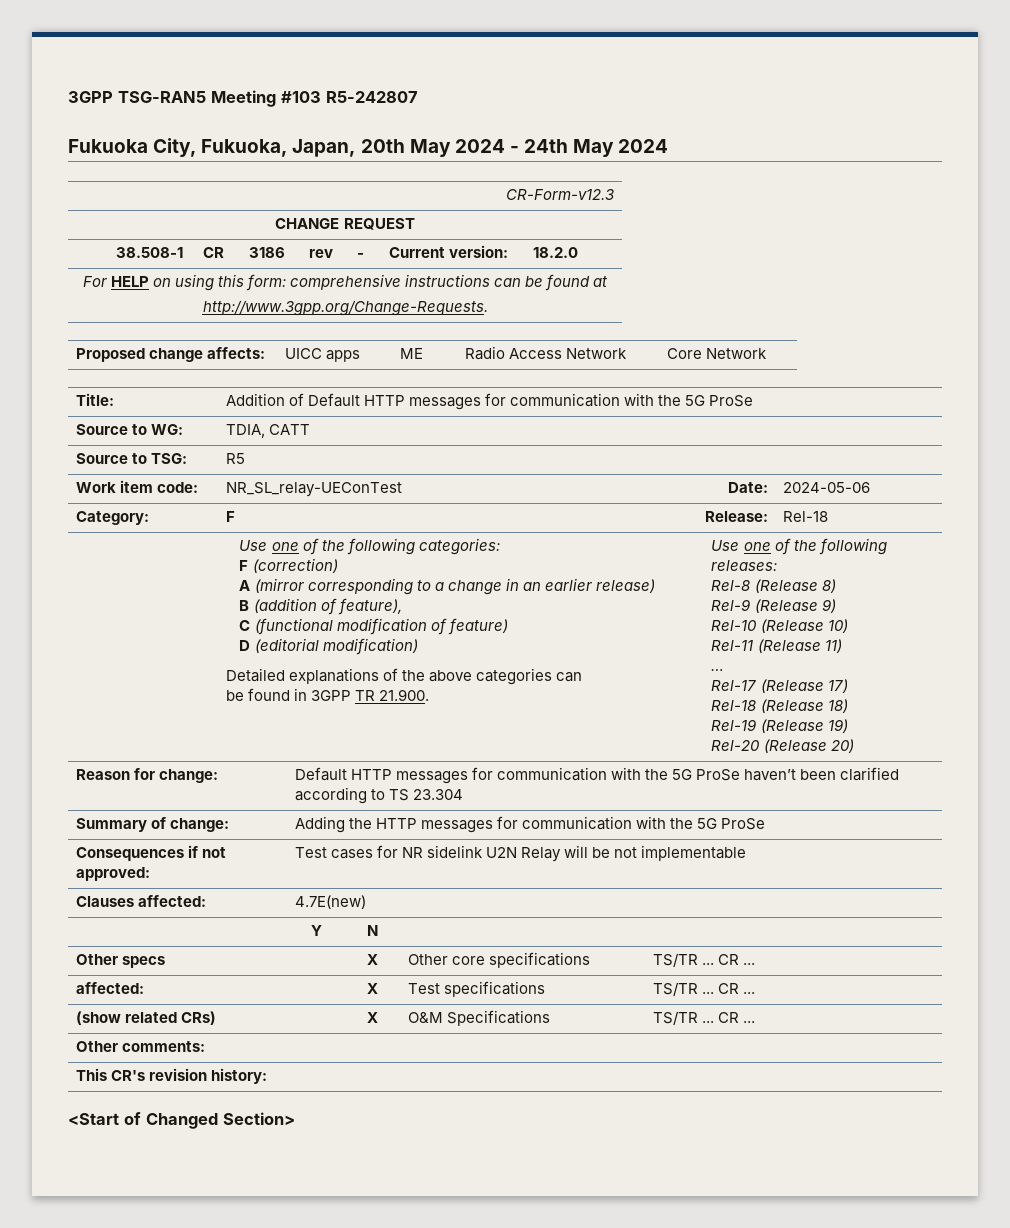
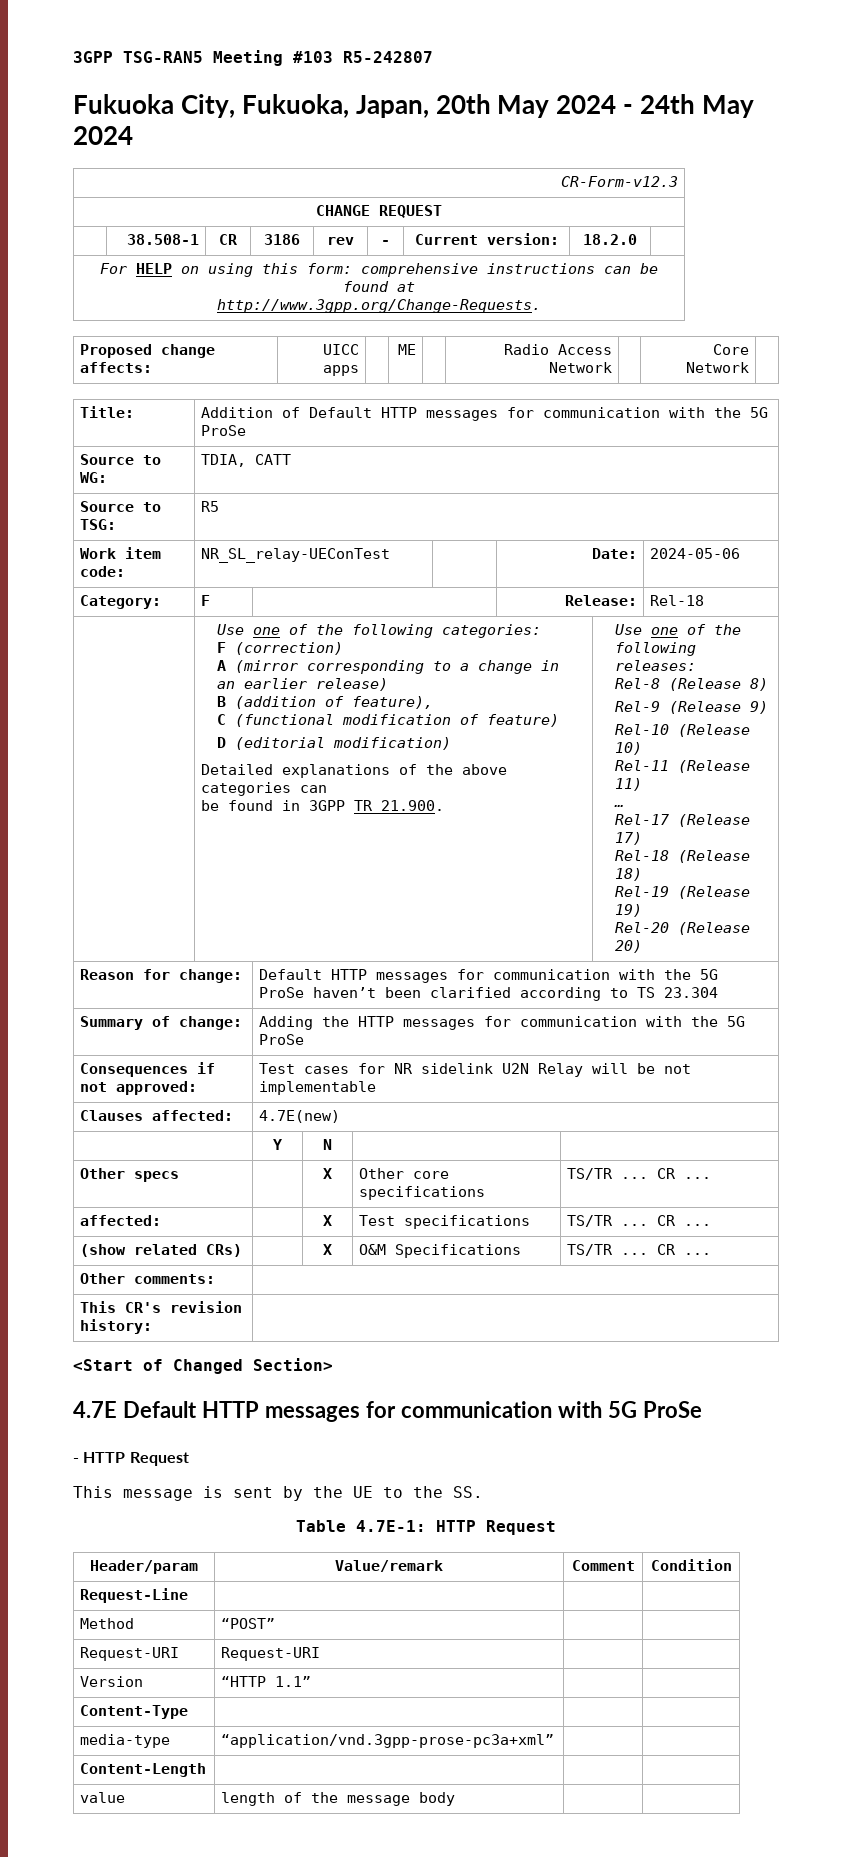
(295, 1118) none -> [73,1401,702,1422] [73,1452,189,1466] [73,1486,483,1501] [296,1520,556,1535] [90,1560,198,1574] [335,1560,443,1572] [571,1560,635,1571] [650,1559,732,1571] [80,1588,189,1603] [80,1618,135,1629] [221,1618,276,1629] [80,1647,180,1661] [221,1647,321,1661] [80,1676,144,1687] [221,1676,312,1687] [80,1705,189,1719] [80,1734,171,1748] [221,1734,555,1748] [80,1763,207,1777] [80,1792,126,1803] [221,1792,456,1806] // 4.7E Default HTTP messages for communication with 5G ProSe // - HTTP Request // This message is sent by the UE to the SS. // Table 4.7E-1: HTTP Request // Header/param | Value/remark | Comment | Condition // Request-Line | | | // Method | “POST” | | // Request-URI | Request-URI | | // Version | “HTTP 1.1” | | // Content-Type | | | // media-type | “application/vnd.3gpp-prose-pc3a+xml” | | // Content-Length | | | // value | length of the message body | |

